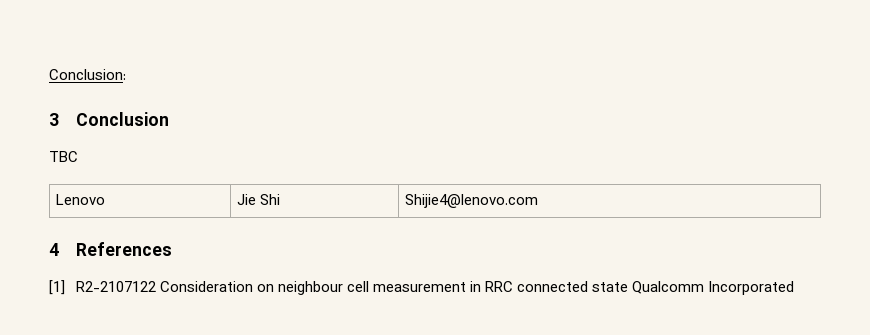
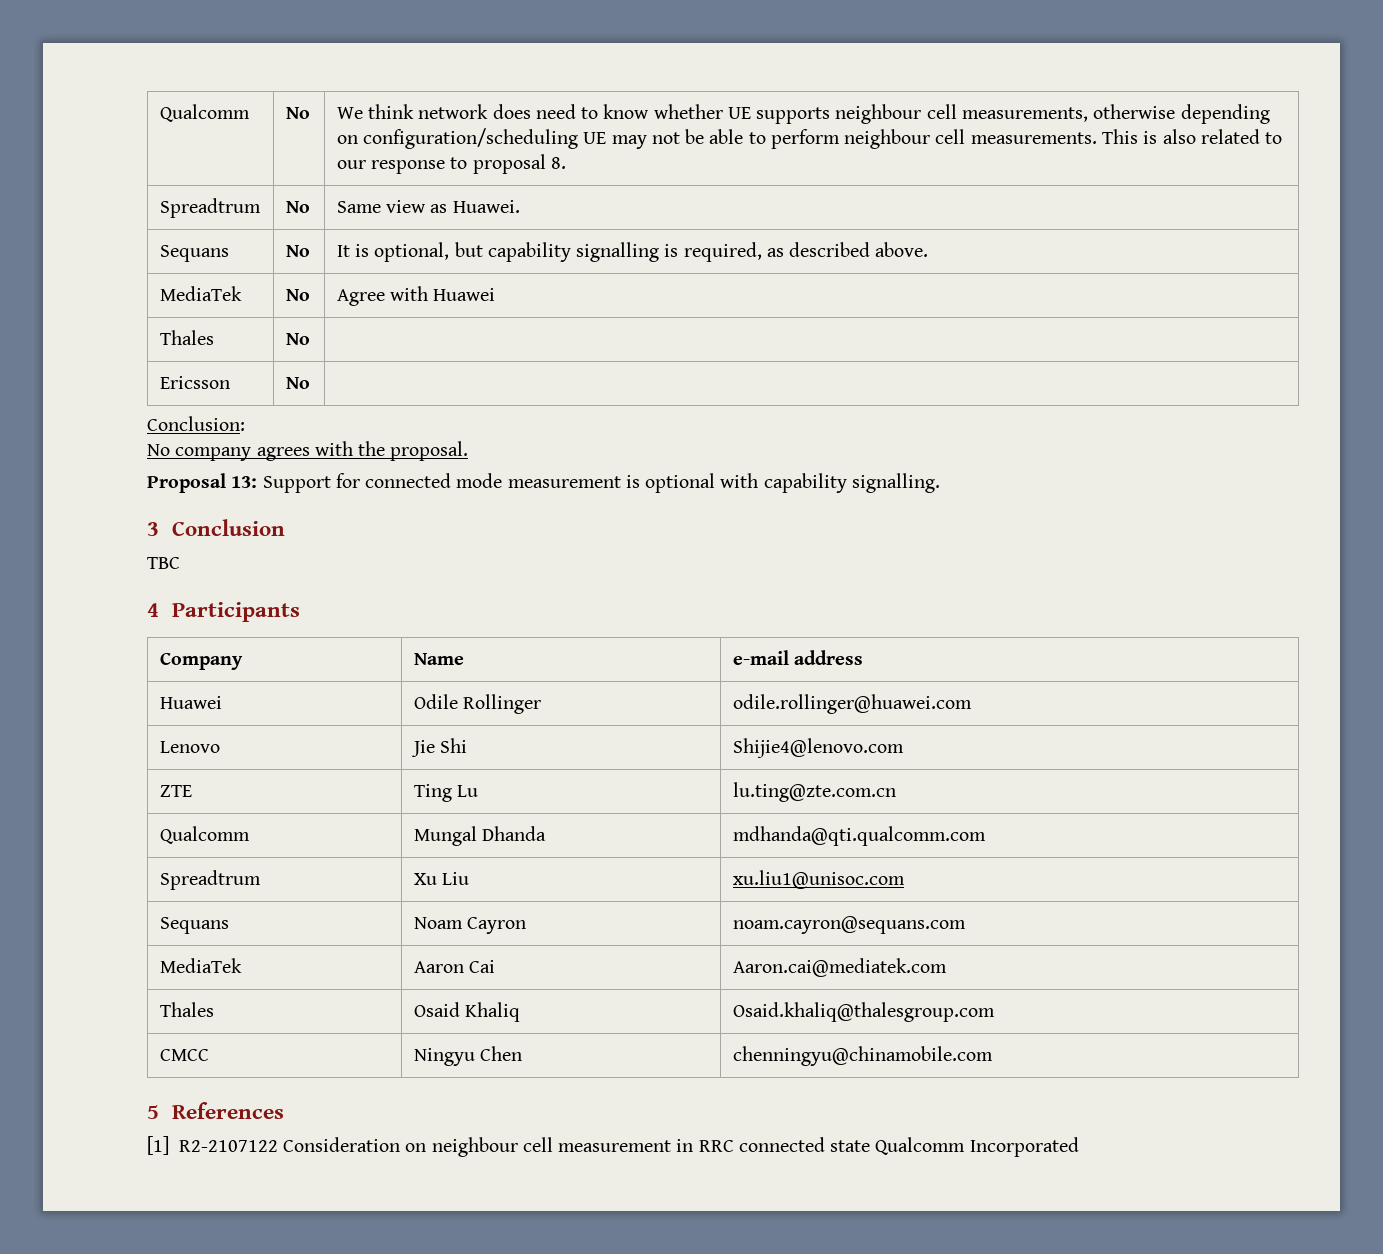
[49,69,126,80] [49,112,169,126] [49,151,78,162] [55,194,105,205] [236,194,280,205] [404,194,538,208] [49,243,59,256] Conclusion: // 3 Conclusion // TBC // Lenovo | Jie Shi | Shijie4@lenovo.com // 4 -> [159,104,250,122] [285,107,310,119] [336,104,1270,124] [336,128,1283,149] [336,154,566,174] [159,198,261,218] [285,201,310,213] [336,200,520,213] [159,245,229,262] [285,245,310,257] [336,242,929,262] [159,286,242,301] [285,289,310,301] [336,286,496,306] [159,330,214,345] [285,333,310,345] [159,376,230,389] [285,377,310,389] [147,416,245,431] [147,441,469,461] [147,473,940,493] [147,519,285,536] [147,557,180,569] [147,602,300,622] [159,652,243,670] [413,653,464,665] [732,650,864,665] [159,696,222,709] [413,694,542,714] [732,694,972,714] [159,741,220,753] [410,738,468,757] [732,738,904,758] [159,785,192,797] [413,784,479,802] [732,782,896,802] [159,826,250,844] [413,826,547,846] [732,826,986,846] [159,870,261,890] [413,872,470,885] [732,870,905,889] [159,917,229,934] [413,917,527,934] [732,916,966,934] [159,958,242,973] [413,960,496,973] [732,958,947,977] [159,1002,214,1017] [413,1002,521,1022] [732,1002,995,1022] [159,1049,209,1061] [413,1046,523,1066] [732,1046,993,1066] [147,1105,159,1119] Qualcomm | No | We think network does need to know whether UE supports neighbour cell measurements, otherwise depending on configuration/scheduling UE may not be able to perform neighbour cell measurements. This is also related to our response to proposal 8. // Spreadtrum | No | Same view as Huawei. // Sequans | No | It is optional, but capability signalling is required, as described above. // MediaTek | No | Agree with Huawei // Thales | No | // Ericsson | No | // Conclusion: // No company agrees with the proposal. // Proposal 13: Support for connected mode measurement is optional with capability signalling. // 3 Conclusion // TBC // 4 Participants // Company | Name | e-mail address // Huawei | Odile Rollinger | odile.rollinger@huawei.com // Lenovo | Jie Shi | Shijie4@lenovo.com // ZTE | Ting Lu | lu.ting@zte.com.cn // Qualcomm | Mungal Dhanda | mdhanda@qti.qualcomm.com // Spreadtrum | Xu Liu | xu.liu1@unisoc.com // Sequans | Noam Cayron | noam.cayron@sequans.com // MediaTek | Aaron Cai | Aaron.cai@mediatek.com // Thales | Osaid Khaliq | Osaid.khaliq@thalesgroup.com // CMCC | Ningyu Chen | chenningyu@chinamobile.com // 5

